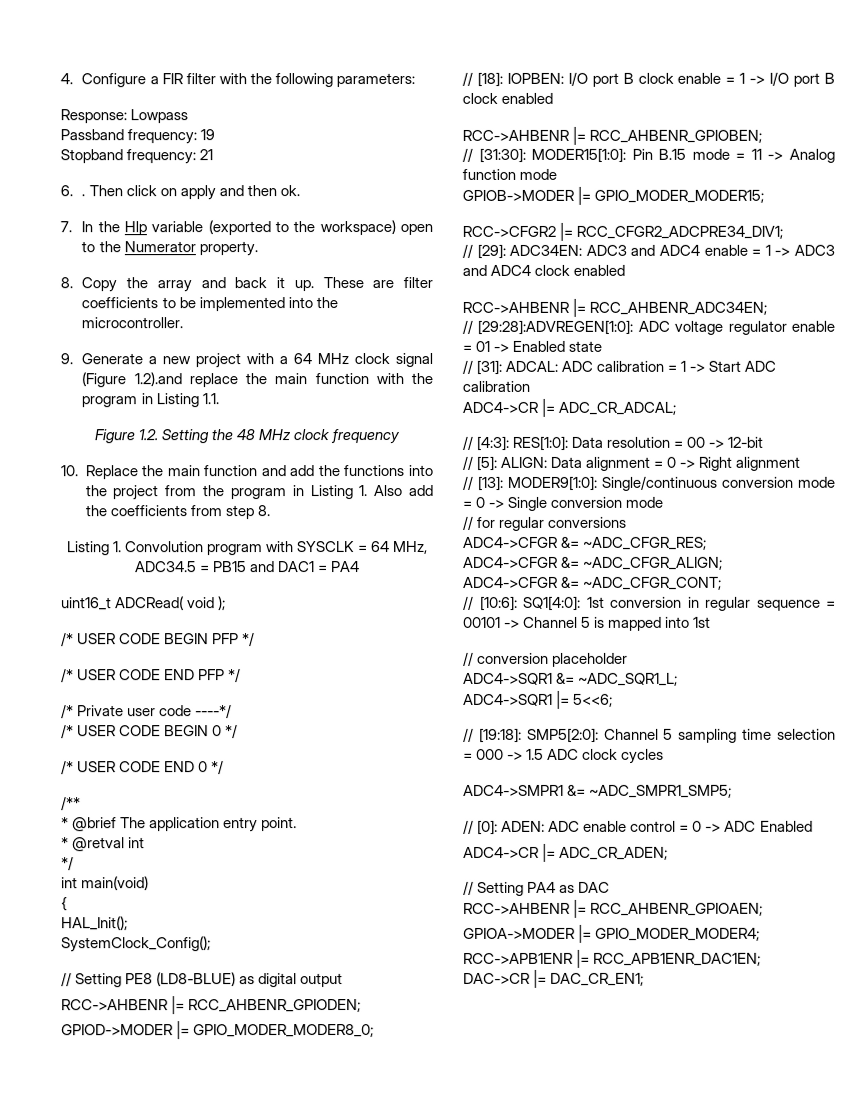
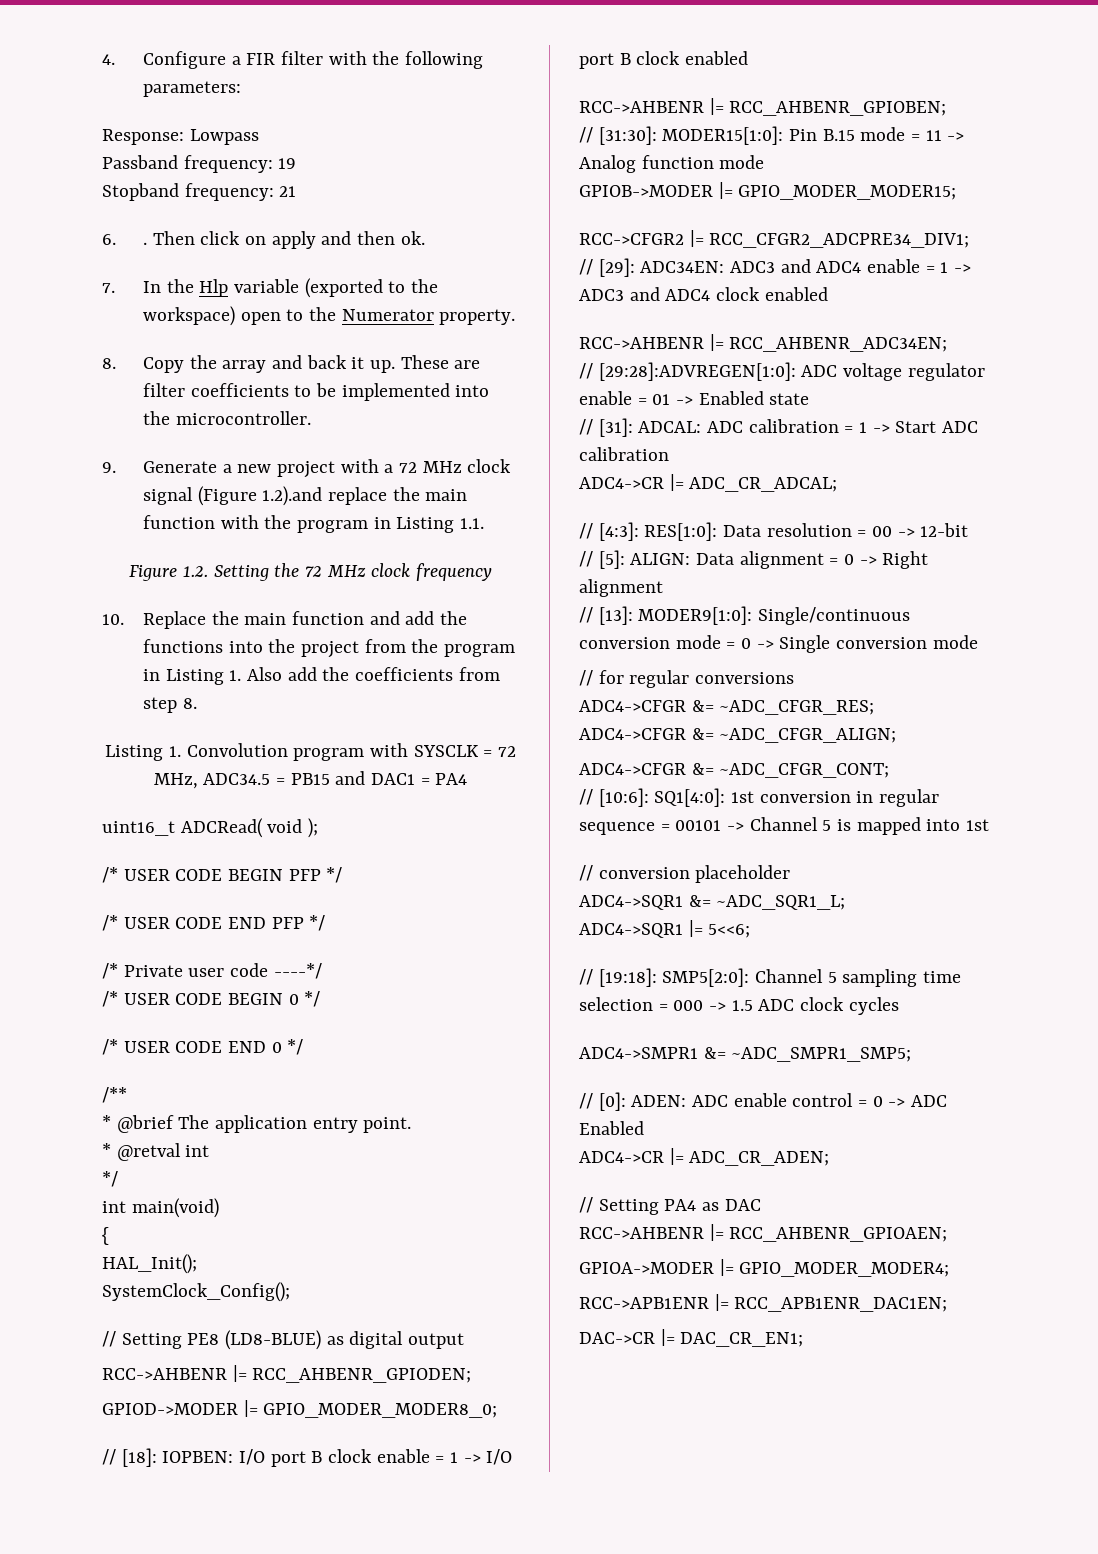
[293,353,313,365] 64 -> [398,462,417,473] 72
[236,429,256,441] 48 -> [304,566,322,577] 72
[370,541,390,553] 64 -> [497,746,516,757] 72

